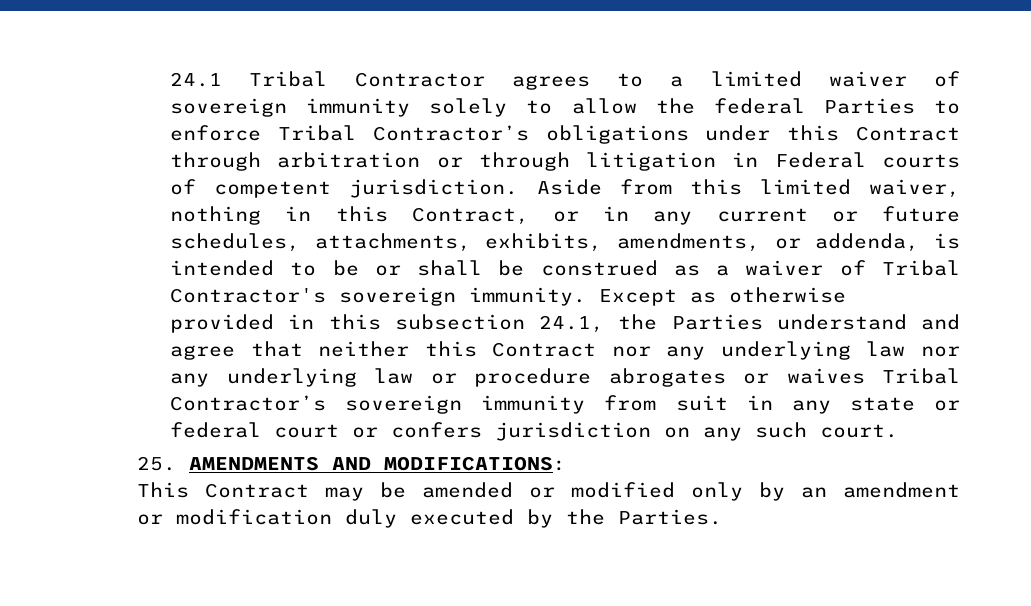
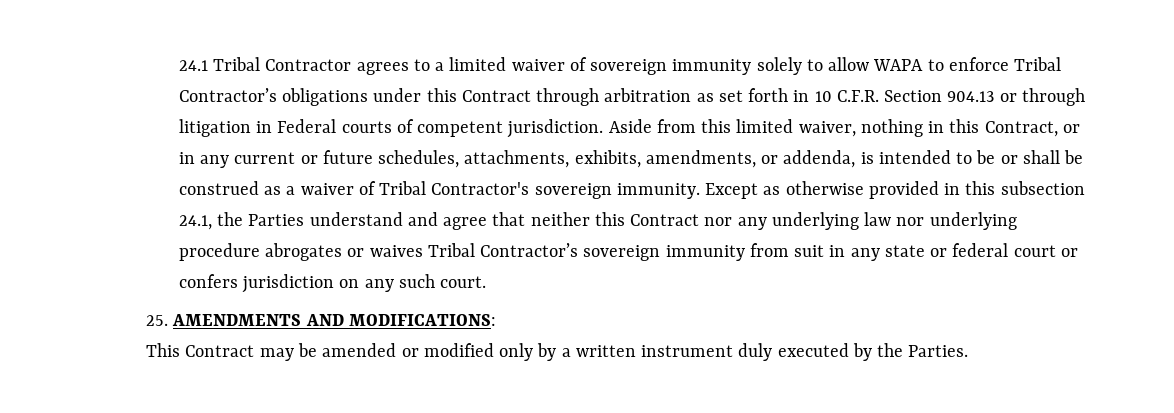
[655,98,915,114] the federal Parties -> [873,59,924,71] WAPA
(421, 160) none -> [696,88,995,102] as set forth in 10 C.F.R. Section 904.13
[170,368,457,387] any underlying law or -> [929,212,1017,230] underlying
[801,482,961,498] [137,509,333,525] an amendment or modification -> [561,345,734,357] a written instrument

